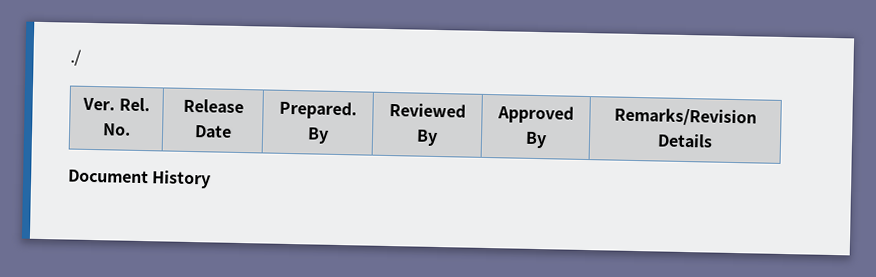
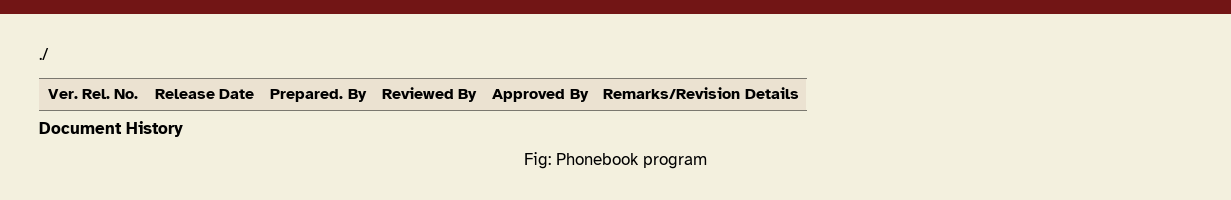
(212, 179) none -> [524,152,707,169] // Fig: Phonebook program

